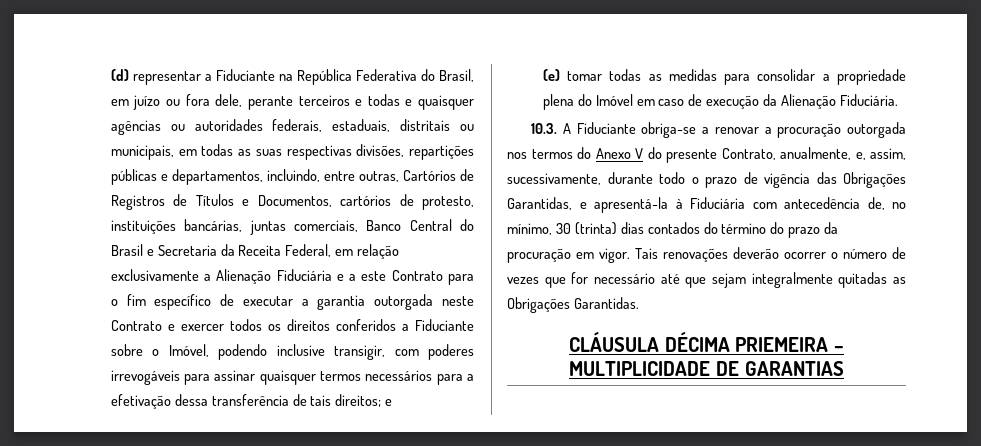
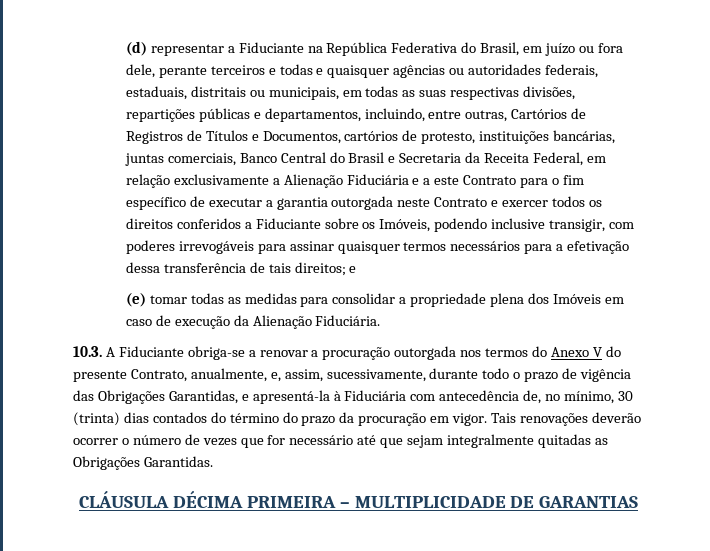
[152,344,209,357] o Imóvel, -> [362,219,431,232] os Imóveis,
[577,94,633,106] do Imóvel -> [528,293,601,304] dos Imóveis
[735,337,829,352] PRIEMEIRA -> [246,496,336,508] PRIMEIRA

